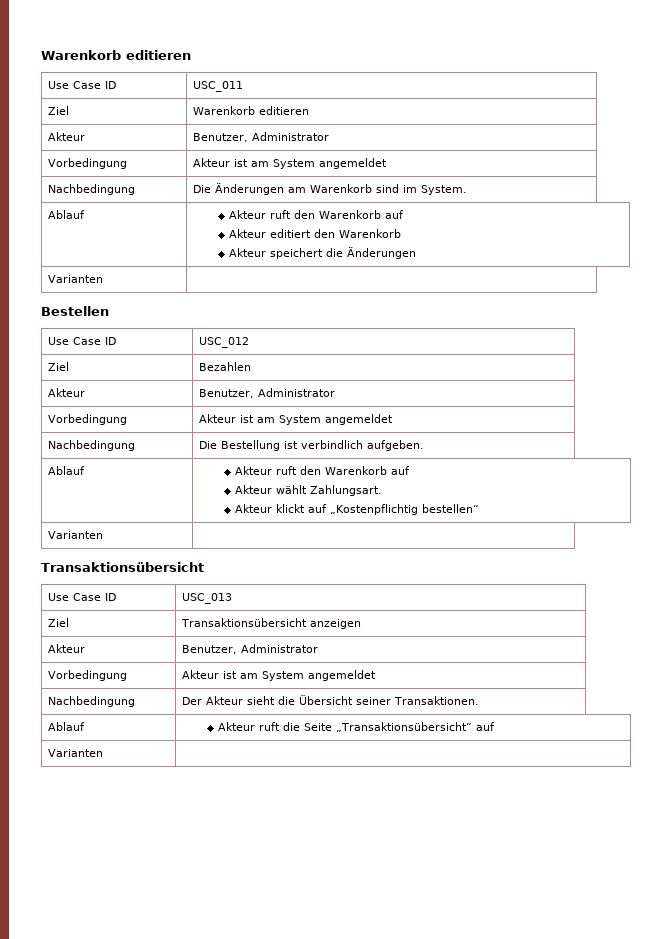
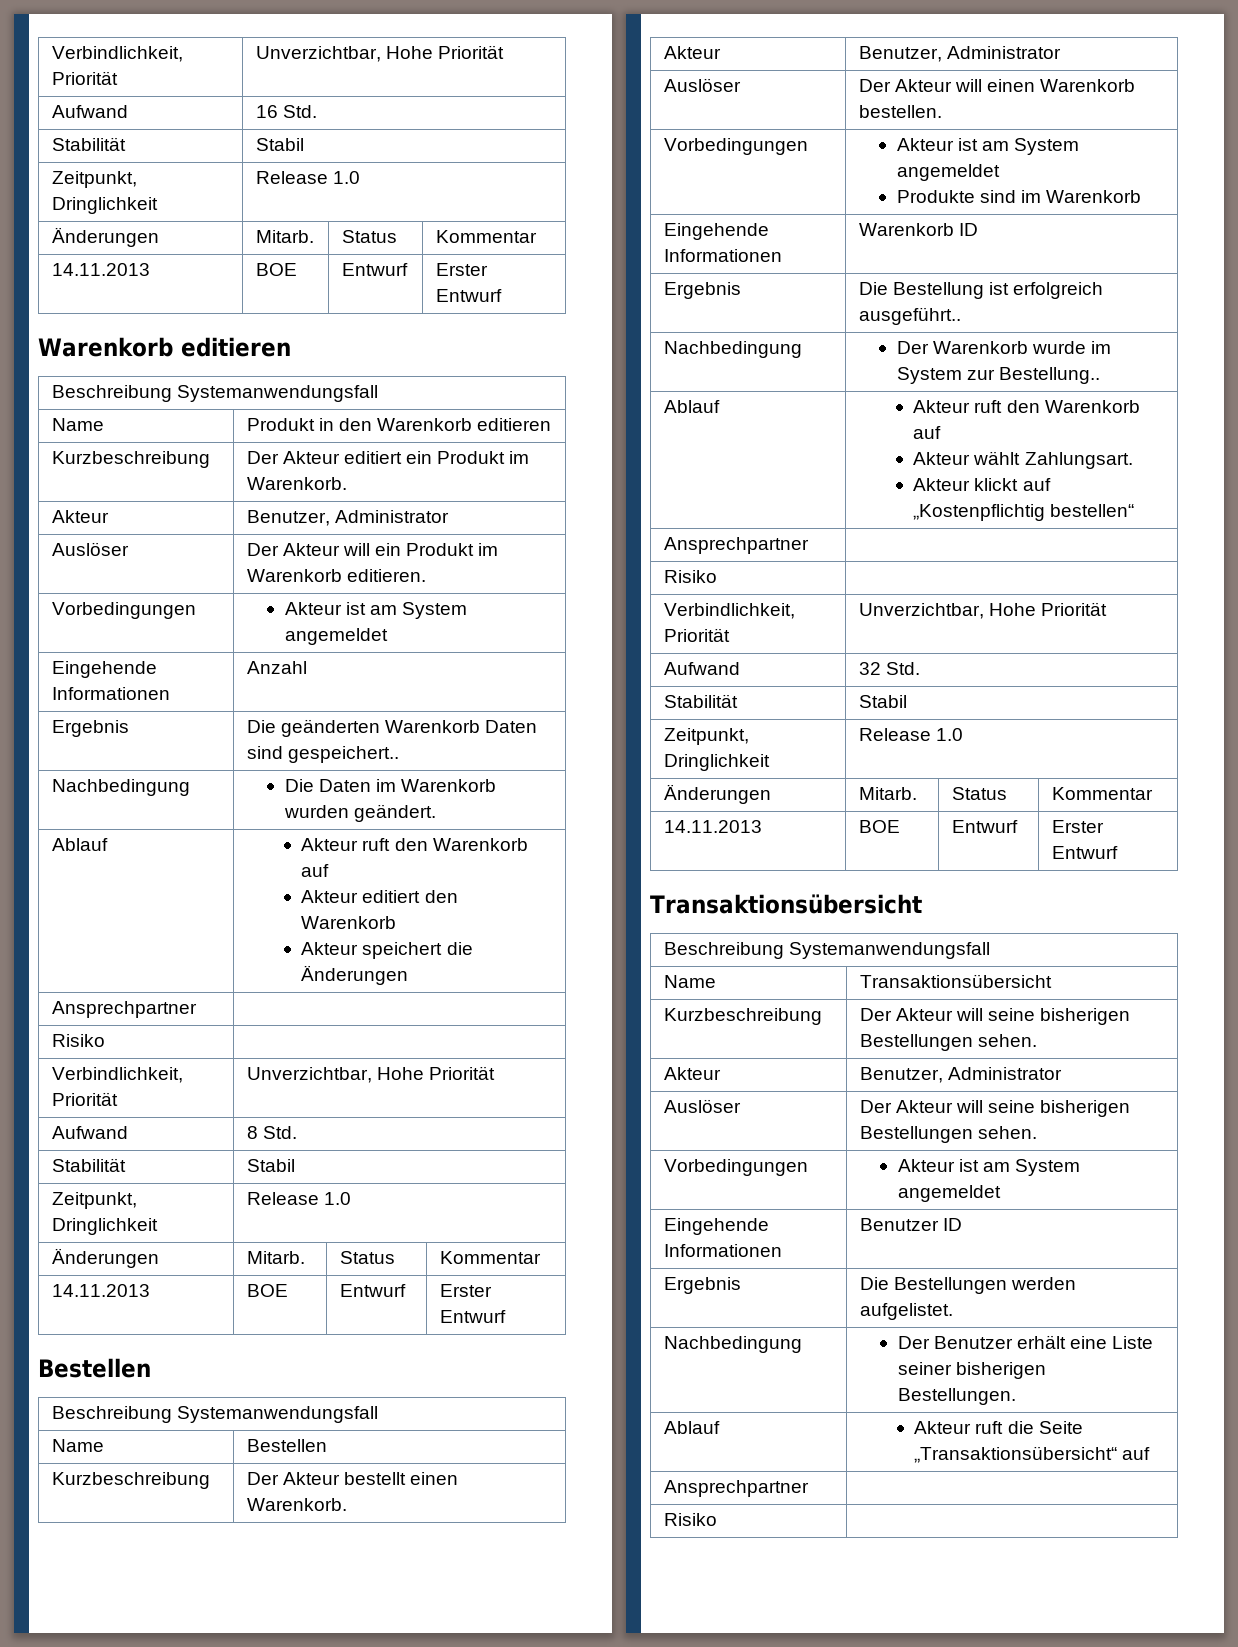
[41,50,191,60] [48,81,117,89] [193,81,244,92] [48,106,70,115] [193,106,310,115] [48,132,86,141] [193,132,330,142] [48,158,128,169] [193,158,388,169] [48,184,136,195] [193,183,468,195] Warenkorb editieren // Use Case ID | USC_011 // Ziel | Warenkorb editieren // Akteur | Benutzer, Administrator // Vorbedingung | Akteur ist am System angemeldet // Nachbedingung | Die Änderungen am Warenkorb sind im System. -> [51,46,183,62] [51,71,118,85] [255,45,505,62] [51,105,128,118] [255,105,317,118] [51,137,126,151] [255,138,304,151] [51,171,137,188] [51,197,158,214] [255,171,360,184] [51,227,159,247] [255,230,314,243] [341,230,397,243] [435,230,537,243] [51,263,150,276] [255,263,297,276] [341,263,408,276] [435,263,488,276] [435,289,502,302] [38,337,291,357] [51,385,378,402] [51,418,104,431] [246,418,552,431] [51,451,210,468] [246,451,530,464] [246,477,347,490] [51,510,109,523] [246,510,449,526] [51,542,129,556] [246,543,499,556] [246,569,426,582] [51,602,196,619] [284,602,467,619] [284,628,388,645] [51,661,157,678] [51,687,170,700] [246,661,307,674] [51,720,129,737] [246,719,538,737] [246,746,399,763] [51,779,190,796] [284,779,496,792] [283,804,436,822] Verbindlichkeit, Priorität | Unverzichtbar, Hohe Priorität // Aufwand | 16 Std. // Stabilität | Stabil // Zeitpunkt, Dringlichkeit | Release 1.0 // Änderungen | Mitarb. | Status | Kommentar // 14.11.2013 | BOE | Entwurf | Erster Entwurf // Warenkorb editieren // Beschreibung Systemanwendungsfall // Name | Produkt in den Warenkorb editieren // Kurzbeschreibung | Der Akteur editiert ein Produkt im Warenkorb. // Akteur | Benutzer, Administrator // Auslöser | Der Akteur will ein Produkt im Warenkorb editieren. // Vorbedingungen | Akteur ist am System angemeldet // Eingehende Informationen | Anzahl // Ergebnis | Die geänderten Warenkorb Daten sind gespeichert.. // Nachbedingung | Die Daten im Warenkorb wurden geändert.
[48,275,104,283] [41,306,109,316] [48,337,117,345] [199,337,250,348] [48,362,70,371] [199,362,252,371] [48,388,86,397] [199,388,336,398] [48,414,128,425] [199,414,394,425] [48,440,136,451] [199,440,425,451] Varianten | // Bestellen // Use Case ID | USC_012 // Ziel | Bezahlen // Akteur | Benutzer, Administrator // Vorbedingung | Akteur ist am System angemeldet // Nachbedingung | Die Bestellung ist verbindlich aufgeben. -> [51,1001,197,1018] [51,1034,105,1047] [51,1067,183,1083] [51,1092,118,1106] [246,1066,496,1083] [51,1126,128,1139] [246,1126,297,1139] [51,1158,126,1172] [246,1159,295,1172] [51,1192,137,1209] [51,1218,158,1235] [246,1192,351,1205] [51,1248,159,1268] [246,1251,305,1264] [339,1251,395,1264] [439,1251,541,1264] [51,1284,150,1297] [246,1284,288,1297] [339,1284,406,1297] [439,1284,492,1297] [439,1310,506,1323] [38,1358,151,1378] [51,1406,378,1423] [51,1439,104,1452] [246,1439,327,1452] [51,1472,210,1489] [246,1472,459,1485] [246,1498,347,1511] [663,46,721,59] [858,46,1061,62] [663,78,741,92] [858,79,1136,92] [858,105,942,118] [663,138,808,155] [896,138,1079,155] [896,164,1000,181] [896,190,1141,203] [663,223,769,240] [663,249,782,262] [858,223,978,236] [663,282,741,299] [858,282,1104,299] [858,307,961,325] [663,341,802,358] [896,341,1111,354] [896,367,1100,384] Ansprechpartner | // Risiko | // Verbindlichkeit, Priorität | Unverzichtbar, Hohe Priorität // Aufwand | 8 Std. // Stabilität | Stabil // Zeitpunkt, Dringlichkeit | Release 1.0 // Änderungen | Mitarb. | Status | Kommentar // 14.11.2013 | BOE | Entwurf | Erster Entwurf // Bestellen // Beschreibung Systemanwendungsfall // Name | Bestellen // Kurzbeschreibung | Der Akteur bestellt einen Warenkorb. // Akteur | Benutzer, Administrator // Auslöser | Der Akteur will einen Warenkorb bestellen. // Vorbedingungen | Akteur ist am System angemeldet // Produkte sind im Warenkorb // Eingehende Informationen | Warenkorb ID // Ergebnis | Die Bestellung ist erfolgreich ausgeführt.. // Nachbedingung | Der Warenkorb wurde im System zur Bestellung..
[48,531,104,539] [41,562,204,572] [48,593,117,601] [182,593,233,604] [48,618,70,627] [181,618,362,629] [48,644,86,653] [182,644,319,654] [48,670,128,681] [182,670,377,681] [48,696,136,707] [182,695,480,705] Varianten | // Transaktionsübersicht // Use Case ID | USC_013 // Ziel | Transaktionsübersicht anzeigen // Akteur | Benutzer, Administrator // Vorbedingung | Akteur ist am System angemeldet // Nachbedingung | Der Akteur sieht die Übersicht seiner Transaktionen. -> [663,537,809,554] [663,570,717,583] [663,603,795,619] [663,628,730,642] [858,602,1108,619] [663,662,740,675] [858,662,920,675] [663,694,738,708] [858,695,907,708] [663,728,749,745] [663,754,770,771] [858,728,963,741] [663,784,771,804] [858,787,917,800] [951,787,1007,800] [1051,787,1153,800] [663,820,762,833] [858,820,900,833] [951,820,1018,833] [1051,820,1104,833] [1051,846,1118,859] [650,894,922,914] [663,942,990,959] [663,975,716,988] [859,974,1052,988] [663,1008,822,1025] [859,1008,1131,1025] [859,1034,1037,1051] [663,1067,721,1080] [859,1067,1062,1083] [663,1099,741,1113] [859,1100,1131,1117] [859,1126,1037,1143] [663,1159,808,1176] [897,1159,1080,1176] [897,1185,1001,1202] [663,1218,769,1235] [663,1244,782,1257] [859,1218,962,1231] [663,1277,741,1294] [859,1277,1077,1294] [859,1303,953,1320] [663,1336,802,1353] [897,1335,1154,1349] [897,1362,1046,1379] [897,1388,1016,1405] Ansprechpartner | // Risiko | // Verbindlichkeit, Priorität | Unverzichtbar, Hohe Priorität // Aufwand | 32 Std. // Stabilität | Stabil // Zeitpunkt, Dringlichkeit | Release 1.0 // Änderungen | Mitarb. | Status | Kommentar // 14.11.2013 | BOE | Entwurf | Erster Entwurf // Transaktionsübersicht // Beschreibung Systemanwendungsfall // Name | Transaktionsübersicht // Kurzbeschreibung | Der Akteur will seine bisherigen Bestellungen sehen. // Akteur | Benutzer, Administrator // Auslöser | Der Akteur will seine bisherigen Bestellungen sehen. // Vorbedingungen | Akteur ist am System angemeldet // Eingehende Informationen | Benutzer ID // Ergebnis | Die Bestellungen werden aufgelistet. // Nachbedingung | Der Benutzer erhält eine Liste seiner bisherigen Bestellungen.
[48,749,104,757] Varianten -> [663,1480,809,1497] [663,1513,717,1526] Ansprechpartner | // Risiko

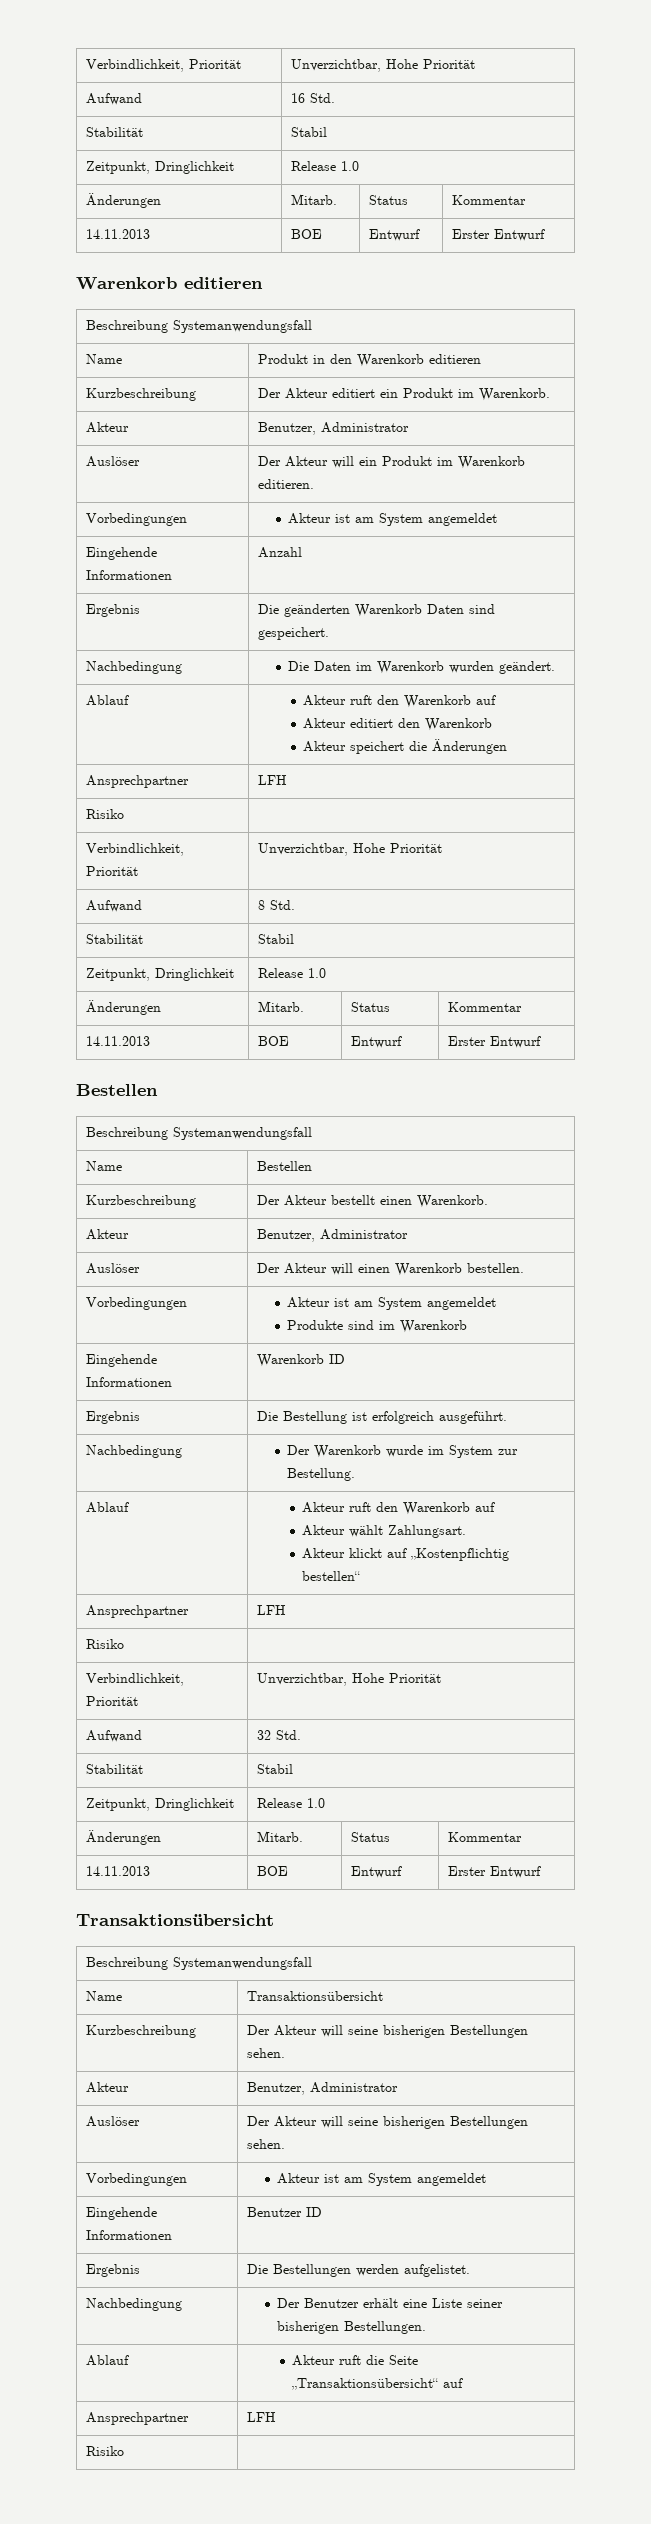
[287,746,399,763] gespeichert.. -> [258,627,330,640] gespeichert.
(197, 1009) none -> [258,775,288,785] LFH
[858,307,961,325] ausgeführt.. -> [439,1411,508,1424] ausgeführt.
[998,367,1100,384] Bestellung.. -> [287,1468,356,1481] Bestellung.
(809, 545) none -> [257,1605,287,1615] LFH
(809, 1488) none -> [247,2412,277,2422] LFH

